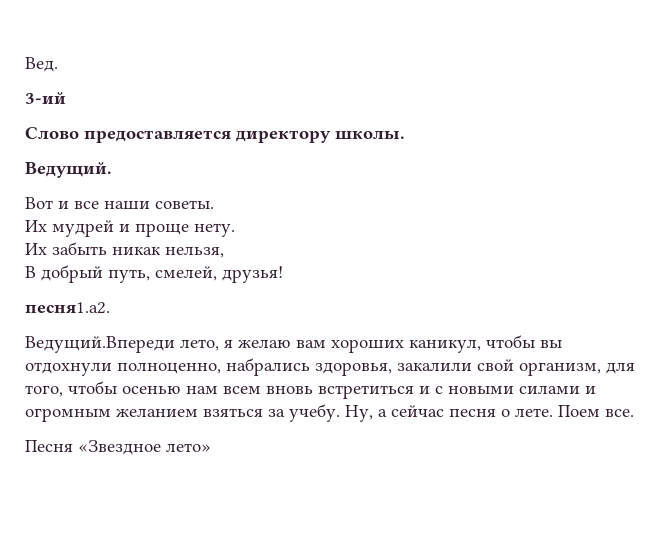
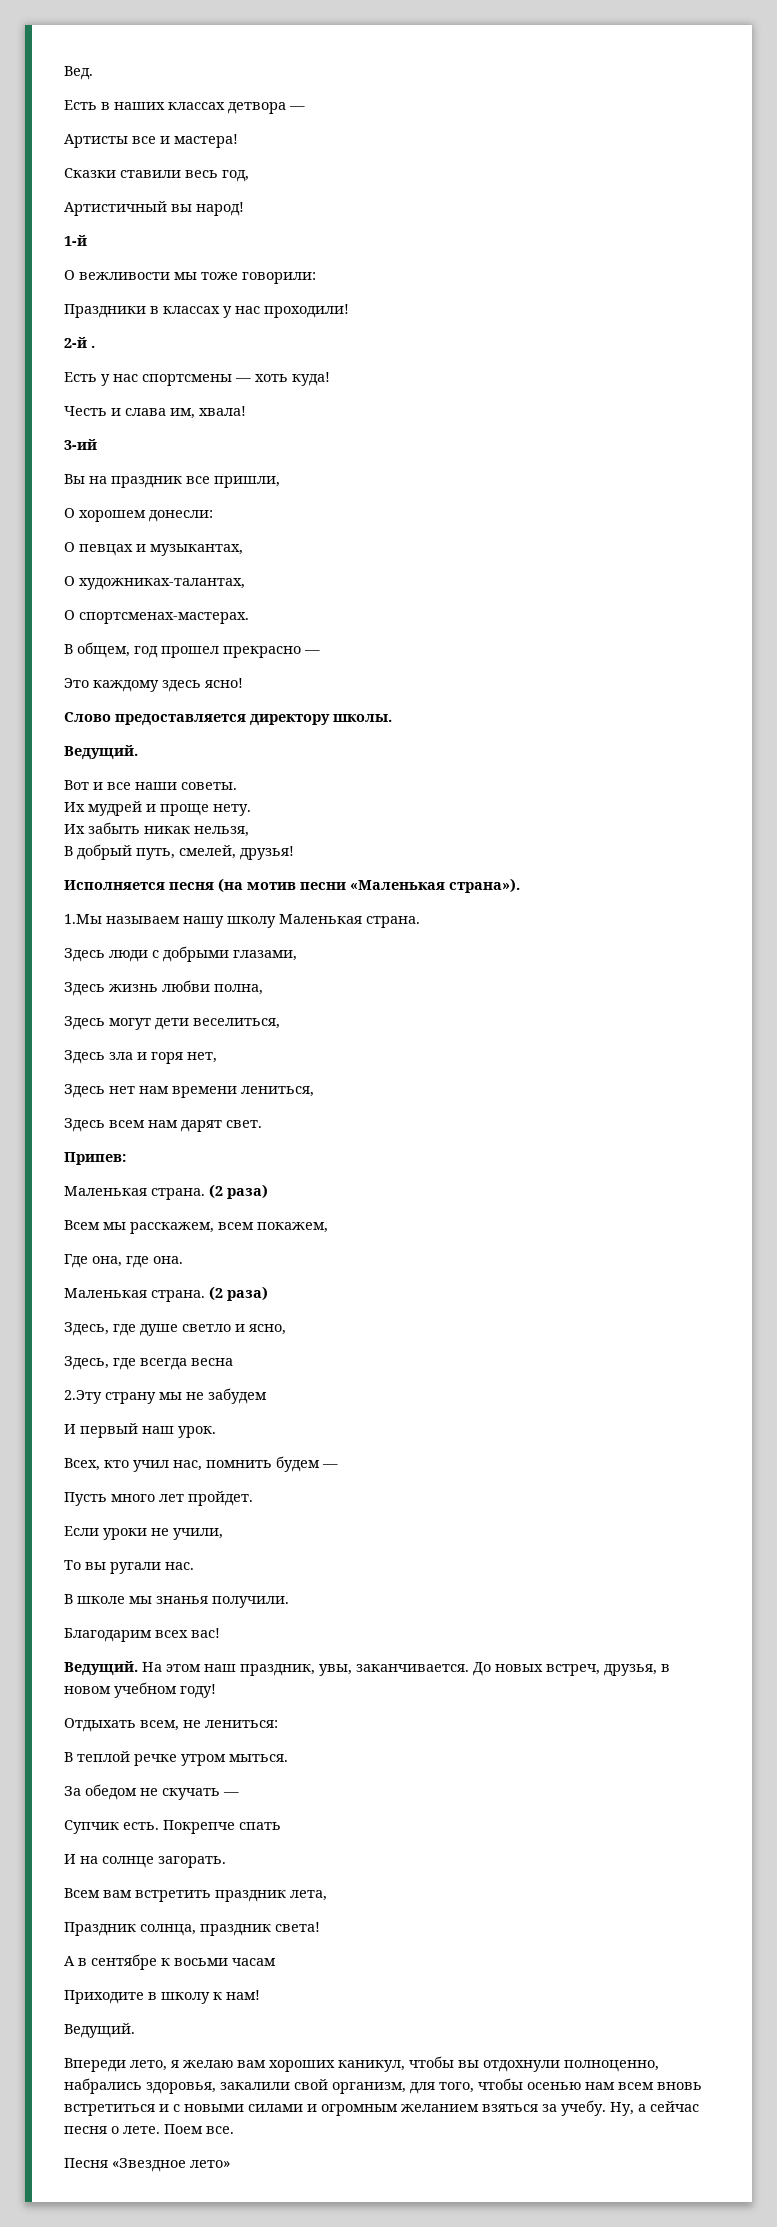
[25,92,66,104] 3-ий -> [64,100,305,114] [64,134,238,148] [64,168,249,182] [64,201,244,216] [64,235,87,246] [64,270,316,284] [64,304,349,318] [64,337,95,348] [64,372,330,386] [64,406,246,419] [64,439,97,450] [64,474,280,488] [64,508,213,522] [64,542,243,556] [64,576,245,590] [64,610,249,624] [64,642,320,658] [64,678,243,692] Есть в наших классах детвора — // Артисты все и мастера! // Сказки ставили весь год, // Артистичный вы народ! // 1-й // О вежливости мы тоже говорили: // Праздники в классах у нас проходили! // 2-й . // Есть у нас спортсмены — хоть куда! // Честь и слава им, хвала! // 3-ий // Вы на праздник все пришли, // О хорошем донесли: // О певцах и музыкантах, // О художниках-талантах, // О спортсменах-мастерах. // В общем, год прошел прекрасно — // Это каждому здесь ясно!
[25,302,110,314] [25,336,175,353] песня1.а2. // Ведущий.Впереди -> [64,878,520,893] [64,914,420,928] [64,946,297,962] [64,980,263,996] [64,1016,280,1030] [64,1050,217,1064] [64,1084,314,1098] [64,1118,262,1132] [64,1152,126,1165] [64,1184,268,1200] [64,1220,328,1234] [64,1254,183,1268] [64,1286,268,1302] [64,1322,286,1336] [64,1356,233,1370] [64,1388,267,1404] [64,1423,216,1438] [64,1456,338,1472] [64,1491,253,1506] [64,1526,223,1540] [64,1560,194,1574] [64,1594,289,1608] [64,1628,220,1642] [64,1661,670,1676] [64,1682,216,1698] [64,1718,278,1732] [64,1751,288,1766] [64,1784,239,1800] [64,1820,281,1834] [64,1854,226,1868] [64,1888,327,1902] [64,1922,320,1936] [64,1954,276,1970] [64,1990,260,2004] [64,2023,135,2038] [64,2058,126,2072] Исполняется песня (на мотив песни «Маленькая страна»). // 1.Мы называем нашу школу Маленькая страна. // Здесь люди с добрыми глазами, // Здесь жизнь любви полна, // Здесь могут дети веселиться, // Здесь зла и горя нет, // Здесь нет нам времени лениться, // Здесь всем нам дарят свет. // Припев: // Маленькая страна. (2 раза) // Всем мы расскажем, всем покажем, // Где она, где она. // Маленькая страна. (2 раза) // Здесь, где душе светло и ясно, // Здесь, где всегда весна // 2.Эту страну мы не забудем // И первый наш урок. // Всех, кто учил нас, помнить будем — // Пусть много лет пройдет. // Если уроки не учили, // То вы ругали нас. // В школе мы знанья получили. // Благодарим всех вас! // Ведущий. На этом наш праздник, увы, заканчивается. До новых встреч, друзья, в новом учебном году! // Отдыхать всем, не лениться: // В теплой речке утром мыться. // За обедом не скучать — // Супчик есть. Покрепче спать // И на солнце загорать. // Всем вам встретить праздник лета, // Праздник солнца, праздник света! // А в сентябре к восьми часам // Приходите в школу к нам! // Ведущий. // Впереди

